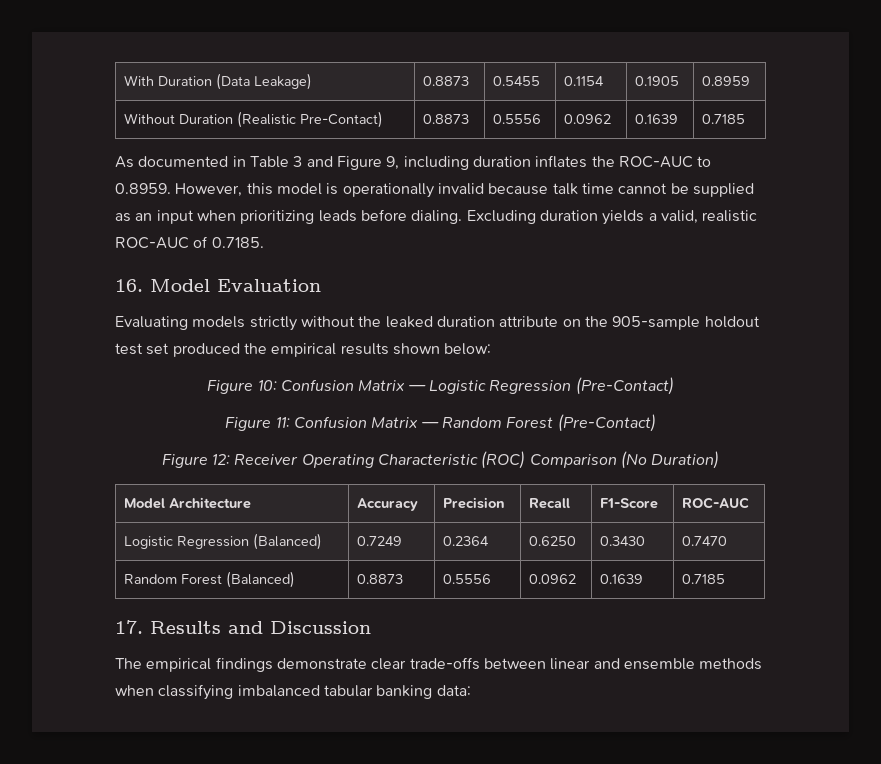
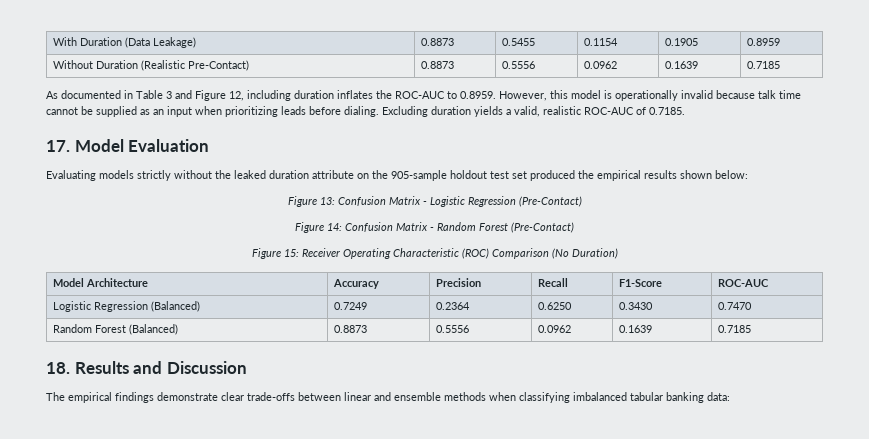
[386,156,400,170] 9, -> [229,91,244,101] 12,
[115,279,143,292] 16. -> [46,140,70,152] 17.
[257,379,426,391] 10: Confusion Matrix — -> [319,196,427,206] 13: Confusion Matrix -
[275,416,439,428] 11: Confusion Matrix — -> [327,222,434,232] 14: Confusion Matrix -
[212,454,231,465] 12: -> [283,249,299,257] 15:
[115,620,143,634] 17. -> [46,362,70,374] 18.

